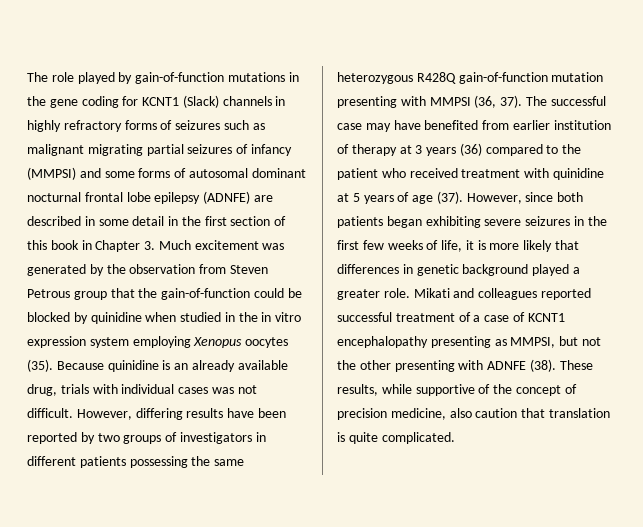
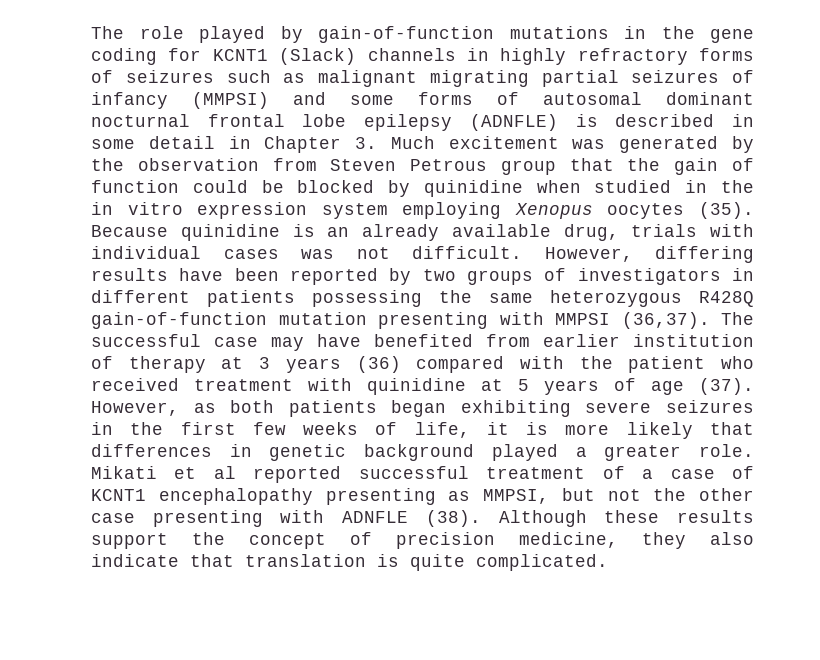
[203,191,273,204] (ADNFE) are -> [469,114,598,131] (ADNFLE) is
[181,216,287,226] [27,240,92,250] the first section of this book in -> (251, 142) none
[161,288,251,300] gain-of-function -> [674,158,755,175] [91,180,179,193] gain of function
[474,95,523,108] (36, 37). -> [621,312,710,329] (36,37).
[546,145,559,154] to -> [519,356,564,369] with
[525,192,554,202] since -> [193,403,216,413] as
[453,288,538,300] and colleagues -> [174,466,236,479] et al
[394,359,593,372] [337,384,491,396] presenting with ADNFE (38). These results, while supportive of -> [91,510,754,527] [91,533,168,549] case presenting with ADNFLE (38). Although these results support
[449,408,518,418] also caution -> [642,532,754,549] [91,554,179,567] they also indicate

